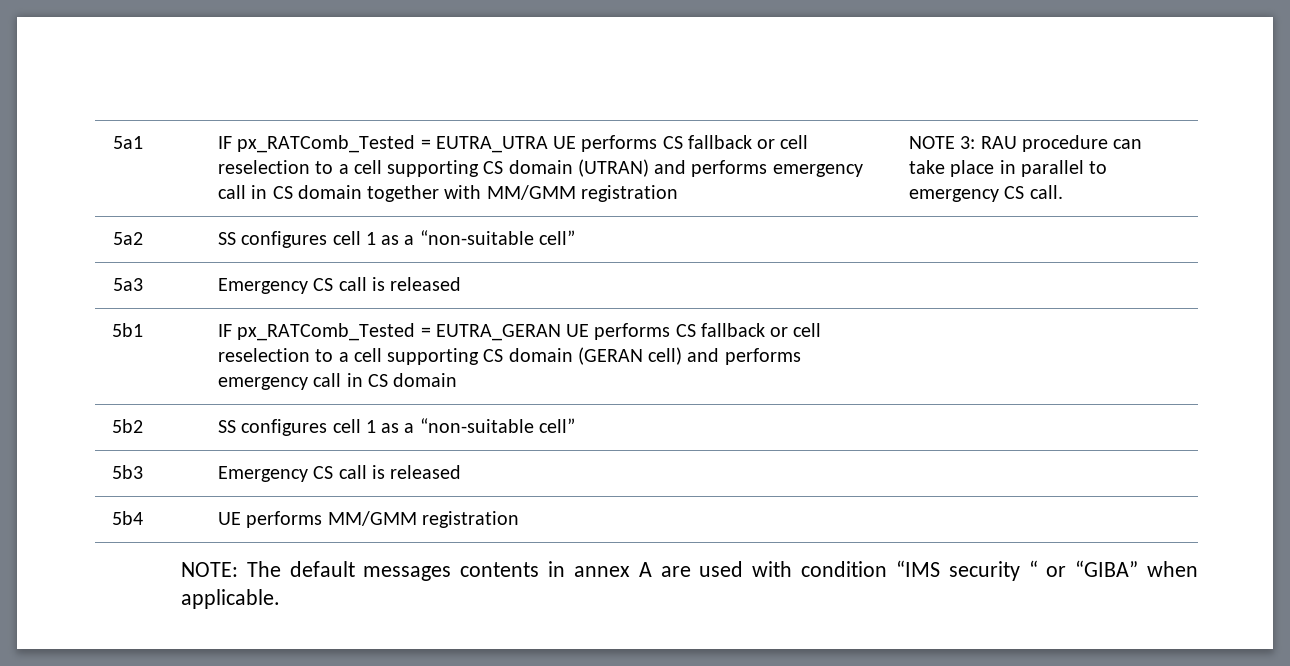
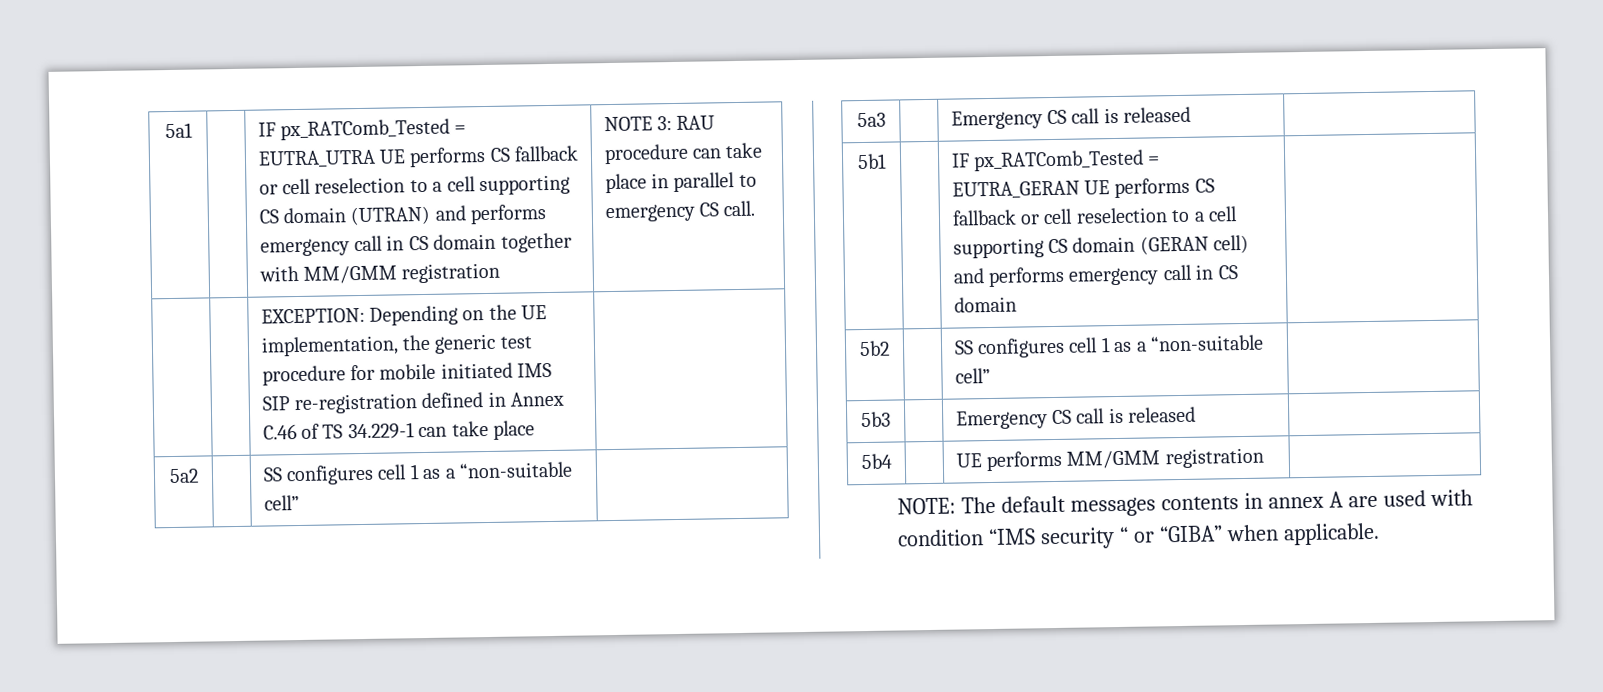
(1063, 192) none -> [260,304,548,326] [260,333,533,357] [261,362,553,386] [261,391,565,415] [262,420,535,440] // | | EXCEPTION: Depending on the UE implementation, the generic test procedure for mobile initiated IMS SIP re-registration defined in Annex C.46 of TS 34.229-1 can take place |

